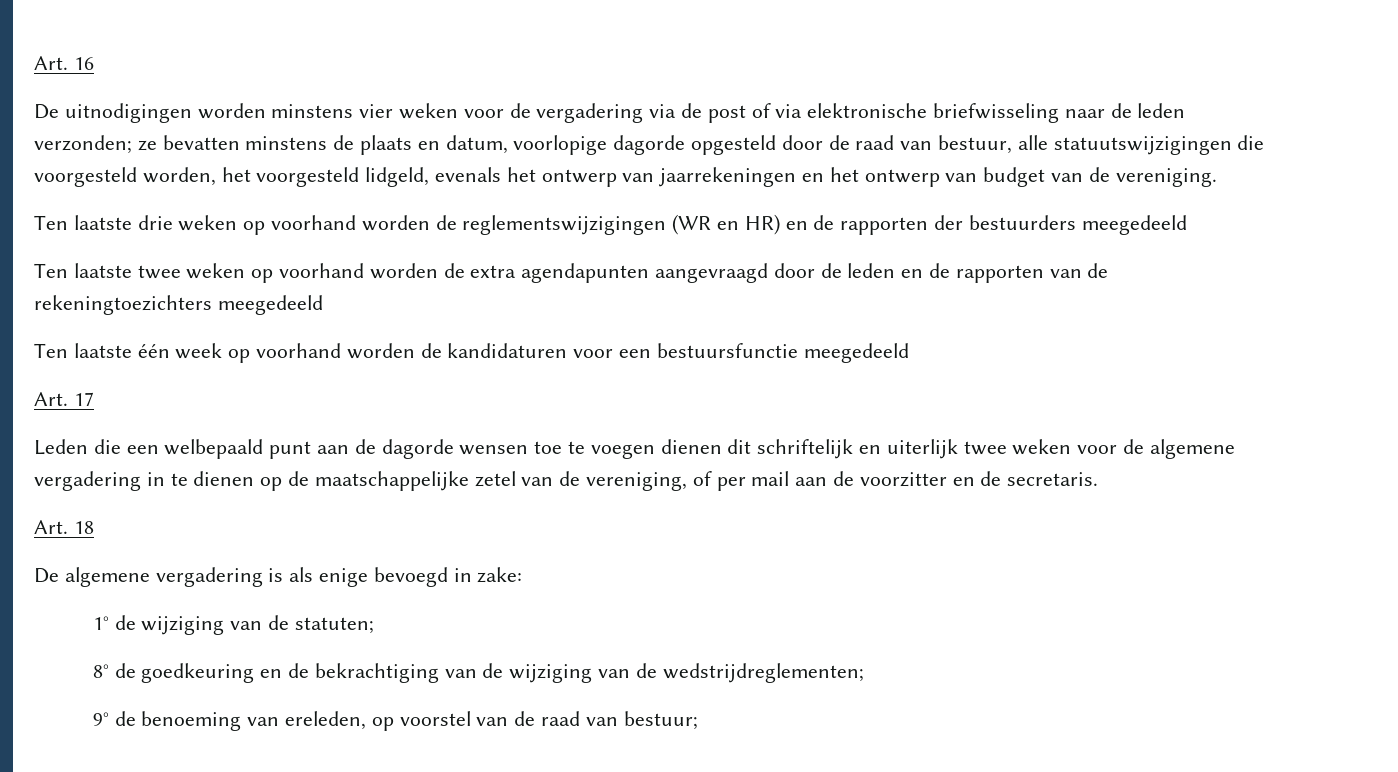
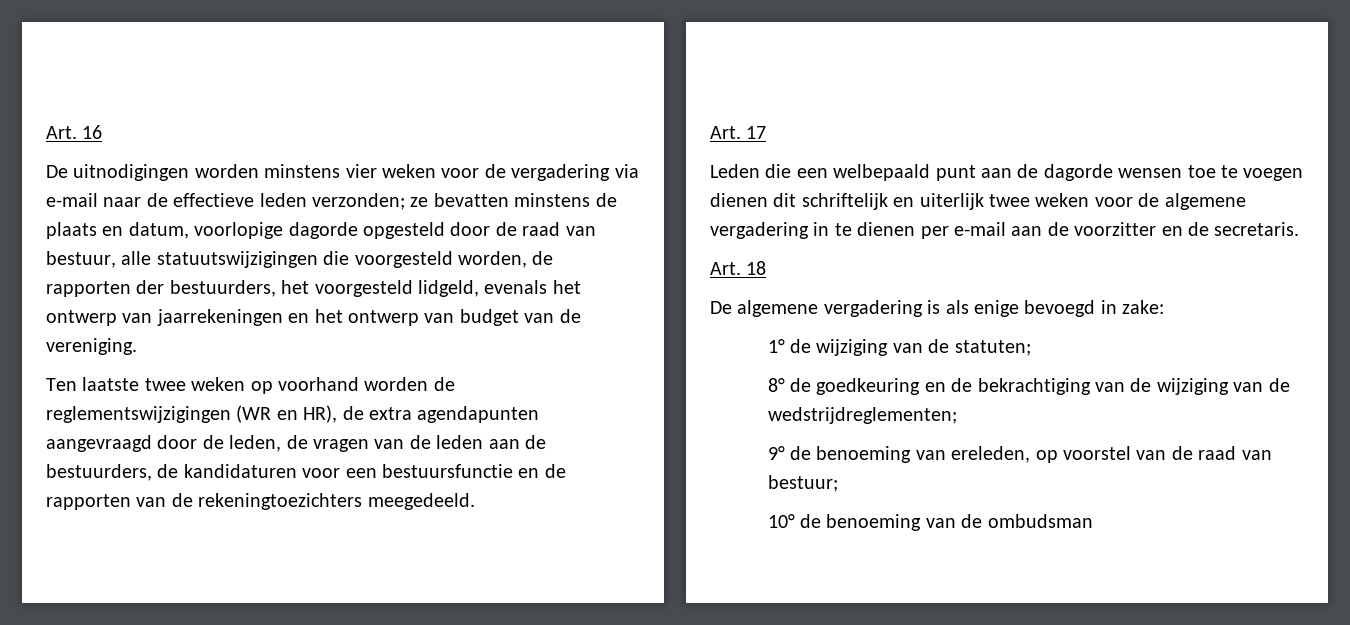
[681,103,1060,123] de post of via elektronische briefwisseling -> [46,193,98,207] e-mail
(1132, 110) none -> [173,193,255,207] effectieve
(216, 176) none -> [532,251,554,265] [46,280,276,297] de rapporten der bestuurders,
[137,215,173,230] drie -> [144,378,186,391] twee
[744,214,1187,235] [34,263,438,283] HR) en de rapporten der bestuurders meegedeeld // Ten laatste twee weken op voorhand worden -> [303,405,338,423] HR),
[847,263,896,278] leden -> [229,435,546,452] [46,464,513,481] leden, de vragen van de leden aan de bestuurders, de kandidaturen voor een bestuursfunctie
[217,295,323,315] [34,343,909,363] meegedeeld // Ten laatste één week op voorhand worden de kandidaturen voor een bestuursfunctie meegedeeld -> [367,493,475,510] meegedeeld.
[260,471,790,491] op de maatschappelijke zetel van de vereniging, of per mail -> [920,222,1006,239] per e-mail
(698, 720) none -> [767,514,1093,531] // 10° de benoeming van de ombudsman

